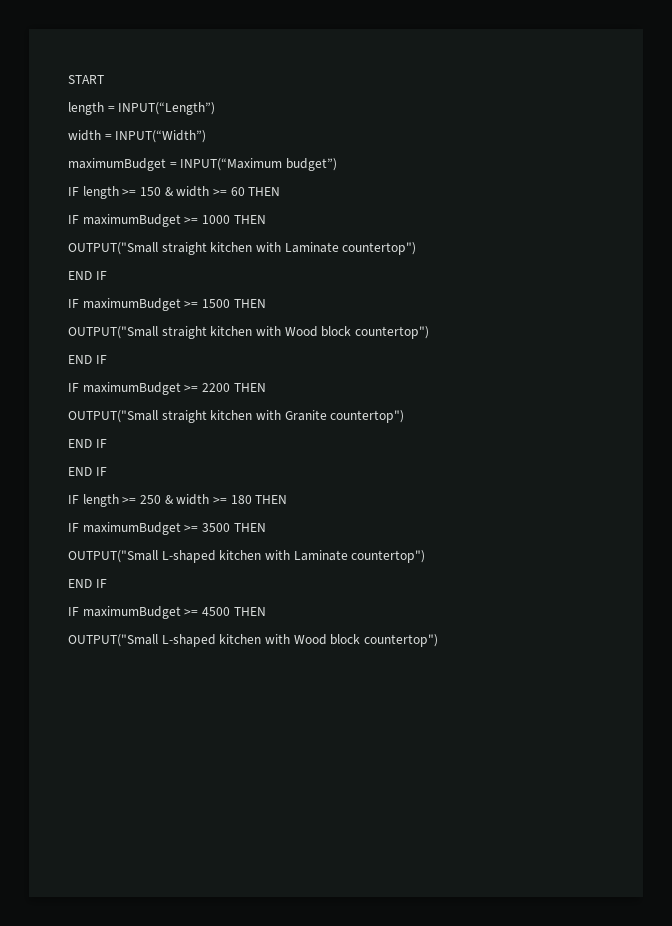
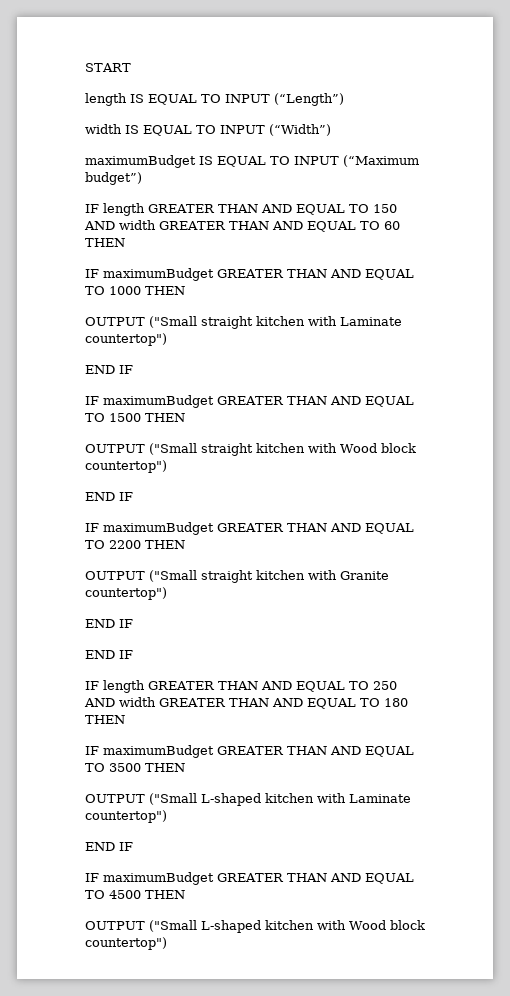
[107,102,216,115] [68,130,207,143] [68,158,337,171] [68,186,227,199] = INPUT(“Length”) // width = INPUT(“Width”) // maximumBudget = INPUT(“Maximum budget”) // IF length >= 150 & width >= -> [130,93,344,106] [85,124,331,136] [85,155,419,168] [85,172,142,185] [85,203,397,216] [84,220,380,232] IS EQUAL TO INPUT (“Length”) // width IS EQUAL TO INPUT (“Width”) // maximumBudget IS EQUAL TO INPUT (“Maximum budget”) // IF length GREATER THAN AND EQUAL TO 150 AND width GREATER THAN AND EQUAL TO
[184,217,199,224] >= -> [217,269,414,280] [85,286,105,295] GREATER THAN AND EQUAL TO
[68,242,158,255] OUTPUT("Small -> [85,316,197,328] OUTPUT ("Small
[184,301,199,308] >= -> [217,396,414,407] [85,413,105,422] GREATER THAN AND EQUAL TO
[68,326,158,339] OUTPUT("Small -> [85,443,197,455] OUTPUT ("Small
[184,385,199,392] >= -> [217,523,414,534] [85,540,105,549] GREATER THAN AND EQUAL TO
[68,410,158,423] OUTPUT("Small -> [85,570,197,582] OUTPUT ("Small
[122,494,227,505] >= 250 & width >= -> [148,681,397,692] [84,697,380,709] GREATER THAN AND EQUAL TO 250 AND width GREATER THAN AND EQUAL TO
[184,525,199,532] >= -> [217,746,414,757] [85,763,105,772] GREATER THAN AND EQUAL TO
[68,550,158,563] OUTPUT("Small -> [85,793,197,805] OUTPUT ("Small
[184,609,199,616] >= -> [217,873,414,884] [85,890,105,899] GREATER THAN AND EQUAL TO
[68,634,158,647] OUTPUT("Small -> [85,920,197,932] OUTPUT ("Small

